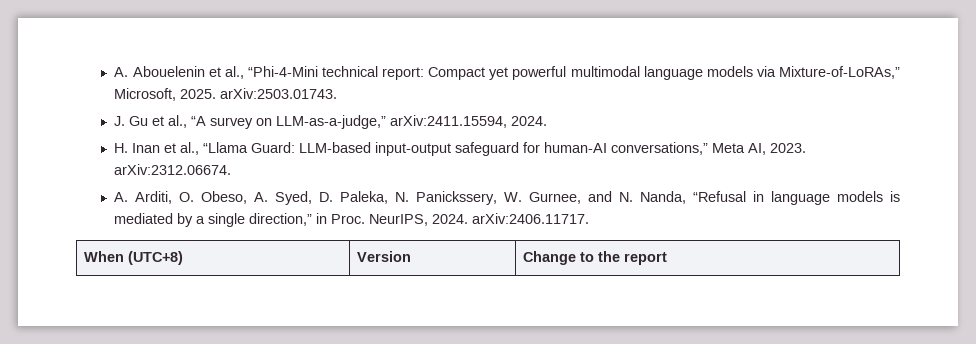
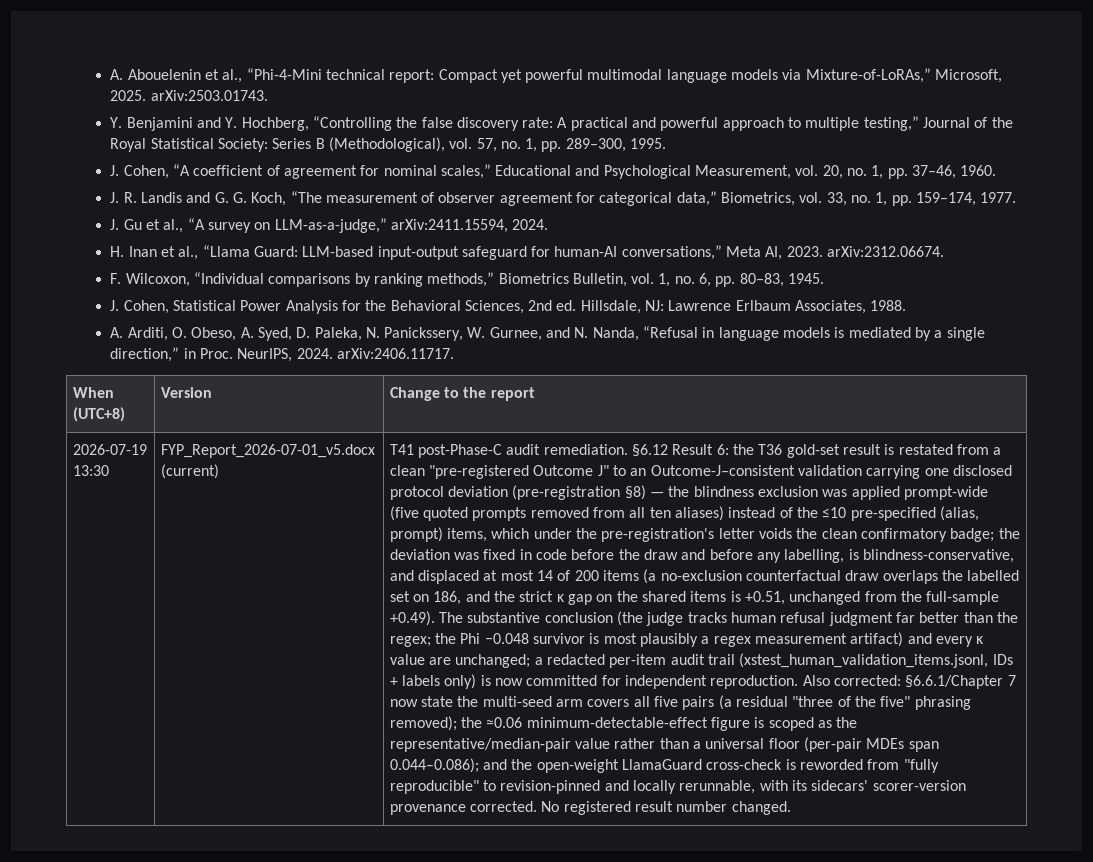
(338, 93) none -> [110,116,1013,131] [110,137,667,152] [110,164,997,179] [110,191,1017,206] // Y. Benjamini and Y. Hochberg, “Controlling the false discovery rate: A practical and powerful approach to multiple testing,” Journal of the Royal Statistical Society: Series B (Methodological), vol. 57, no. 1, pp. 289–300, 1995. // J. Cohen, “A coefficient of agreement for nominal scales,” Educational and Psychological Measurement, vol. 20, no. 1, pp. 37–46, 1960. // J. R. Landis and G. G. Koch, “The measurement of observer agreement for categorical data,” Biometrics, vol. 33, no. 1, pp. 159–174, 1977.
(232, 169) none -> [110,272,825,287] [110,300,907,314] // F. Wilcoxon, “Individual comparisons by ranking methods,” Biometrics Bulletin, vol. 1, no. 6, pp. 80–83, 1945. // J. Cohen, Statistical Power Analysis for the Behavioral Sciences, 2nd ed. Hillsdale, NJ: Lawrence Erlbaum Associates, 1988.
(668, 258) none -> [72,444,147,455] [72,465,109,476] [160,444,375,458] [160,464,219,479] [389,444,1002,458] [389,465,1012,479] [389,485,988,500] [389,506,979,521] [389,527,1020,542] [389,549,1014,563] [389,569,1020,584] [389,591,1000,605] [389,611,1018,626] [389,632,985,647] [389,653,1013,668] [389,674,1016,689] [389,695,971,710] [389,716,858,731] [389,737,939,752] [389,758,939,773] [389,780,966,794] [389,801,791,815] // 2026-07-19 13:30 | FYP_Report_2026-07-01_v5.docx (current) | T41 post-Phase-C audit remediation. §6.12 Result 6: the T36 gold-set result is restated from a clean "pre-registered Outcome J" to an Outcome-J–consistent validation carrying one disclosed protocol deviation (pre-registration §8) — the blindness exclusion was applied prompt-wide (five quoted prompts removed from all ten aliases) instead of the ≤10 pre-specified (alias, prompt) items, which under the pre-registration's letter voids the clean confirmatory badge; the deviation was fixed in code before the draw and before any labelling, is blindness-conservative, and displaced at most 14 of 200 items (a no-exclusion counterfactual draw overlaps the labelled set on 186, and the strict κ gap on the shared items is +0.51, unchanged from the full-sample +0.49). The substantive conclusion (the judge tracks human refusal judgment far better than the regex; the Phi −0.048 survivor is most plausibly a regex measurement artifact) and every κ value are unchanged; a redacted per-item audit trail (xstest_human_validation_items.jsonl, IDs + labels only) is now committed for independent reproduction. Also corrected: §6.6.1/Chapter 7 now state the multi-seed arm covers all five pairs (a residual "three of the five" phrasing removed); the ≈0.06 minimum-detectable-effect figure is scoped as the representative/median-pair value rather than a universal floor (per-pair MDEs span 0.044–0.086); and the open-weight LlamaGuard cross-check is reworded from "fully reproducible" to revision-pinned and locally rerunnable, with its sidecars' scorer-version provenance corrected. No registered result number changed.

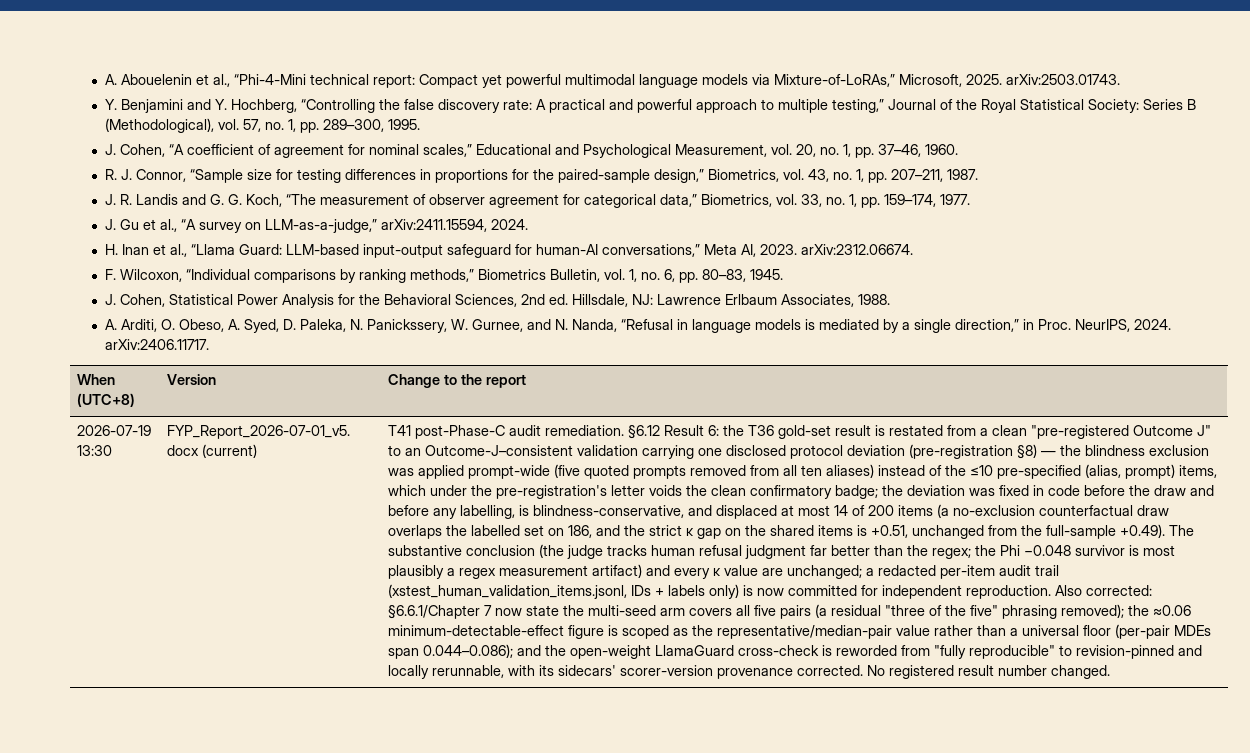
(997, 170) none -> [104,169,978,183] // R. J. Connor, “Sample size for testing differences in proportions for the paired-sample design,” Biometrics, vol. 43, no. 1, pp. 207–211, 1987.

